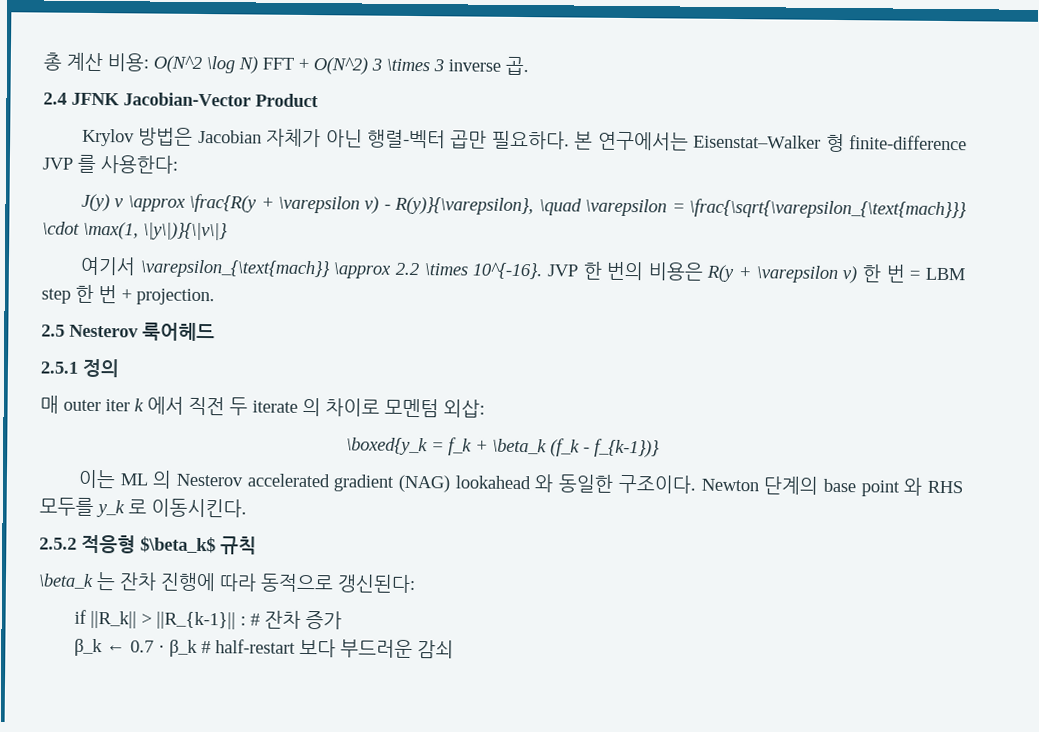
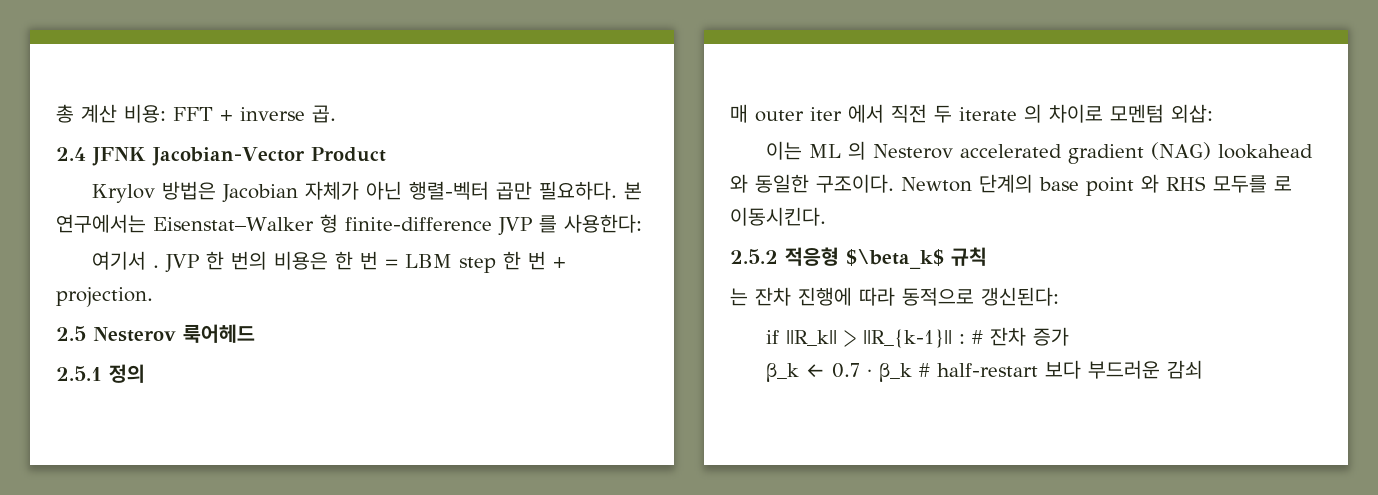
[153,55,444,75] O(N^2 \log N) FFT + O(N^2) 3 \times 3 -> [173,107,233,121] FFT +
[80,193,968,220] [42,221,228,241] [79,256,858,284] J(y) v \approx \frac{R(y + \varepsilon v) - R(y)}{\varepsilon}, \quad \varepsilon = \frac{\sqrt{\varepsilon_{\text{mach}}} \cdot \max(1, \|y\|)}{\|v\|} // 여기서 \varepsilon_{\text{mach}} \approx 2.2 \times 10^{-16}. JVP 한 번의 비용은 R(y + \varepsilon v) -> [91,251,328,273] 여기서 . JVP 한 번의 비용은
[134,398,144,412] k -> (842, 114) none
[345,437,660,458] // \boxed{y_k = f_k + \beta_k (f_k - f_{k-1})} -> (1213, 113) none
[96,500,125,518] y_k -> (1267, 184) none
[38,573,94,589] \beta_k -> (987, 256) none

